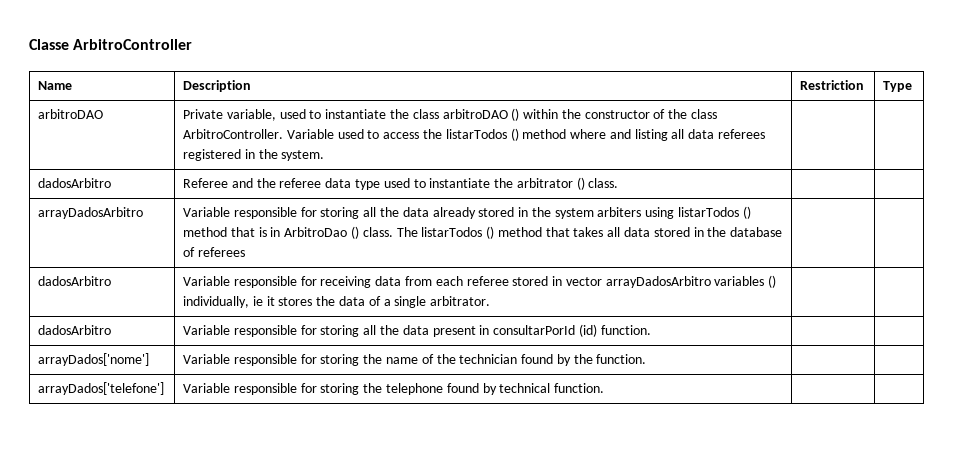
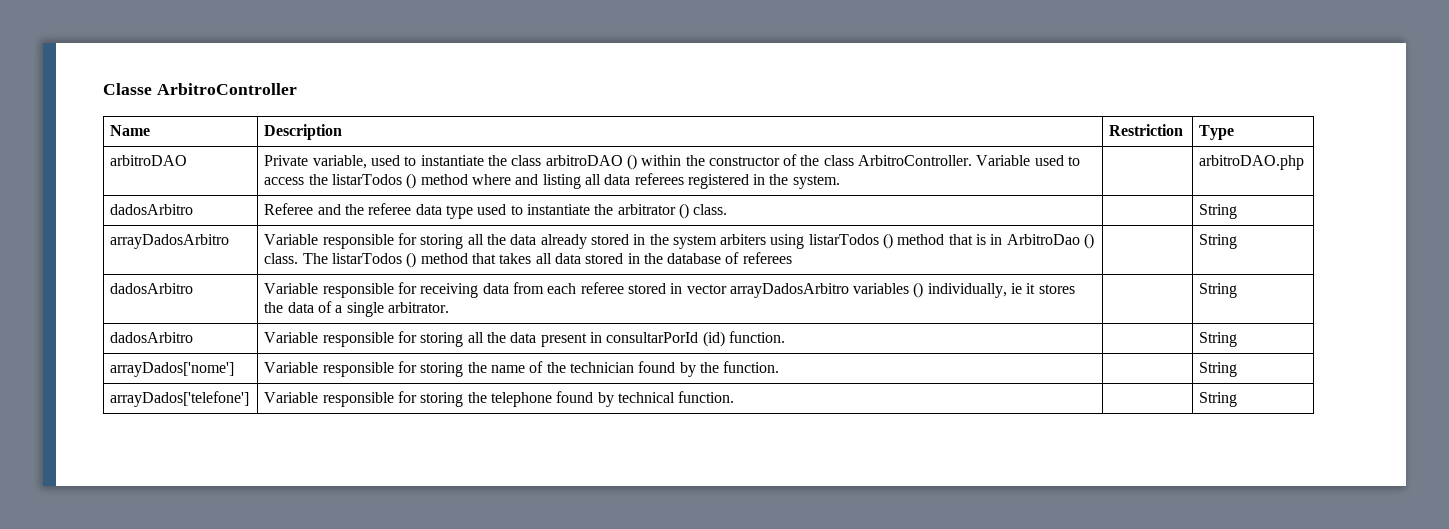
(325, 155) none -> [1199,155,1305,170] arbitroDAO.php
(619, 183) none -> [1199,204,1238,219] String
(245, 252) none -> [1199,234,1238,249] String
(491, 301) none -> [1199,283,1238,298] String
(651, 330) none -> [1199,332,1238,347] String
(647, 359) none -> [1199,362,1238,377] String
(605, 388) none -> [1199,392,1238,407] String

